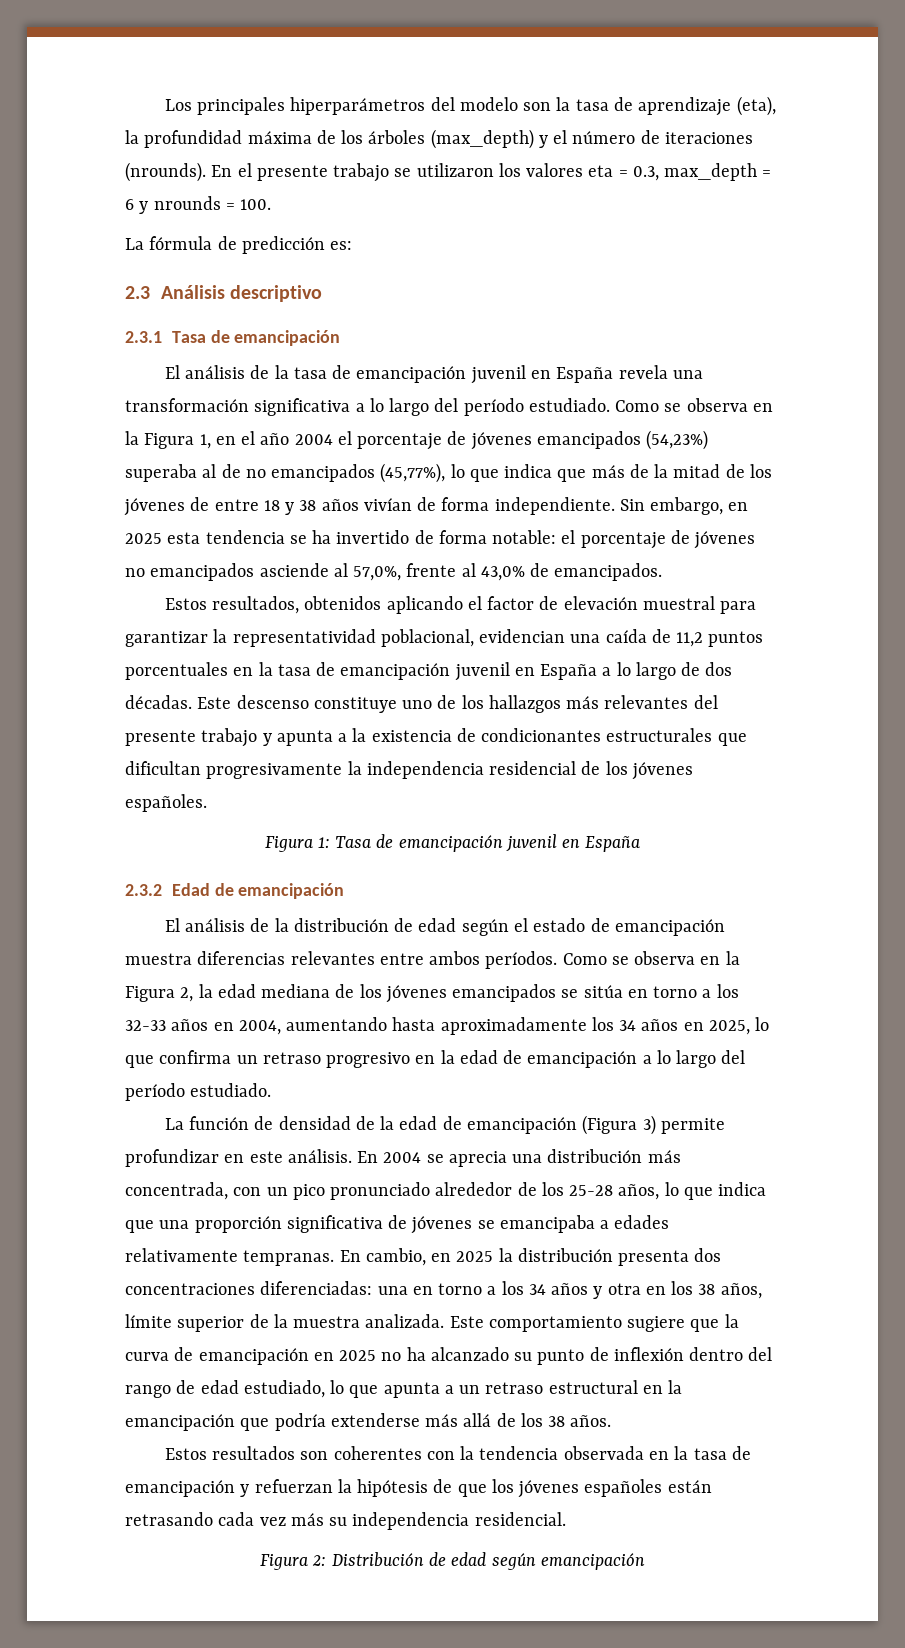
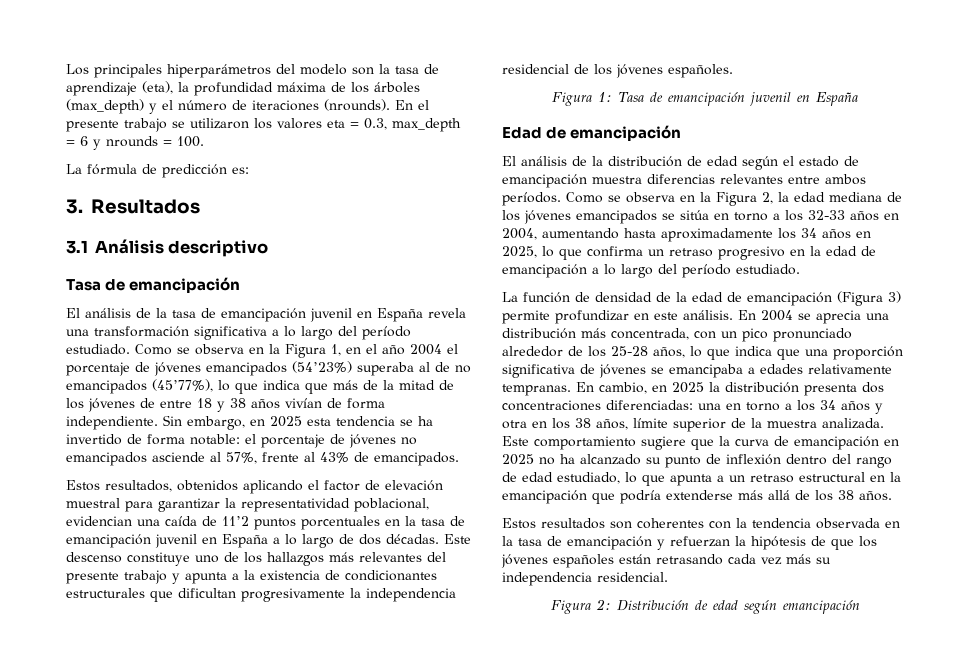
[125,286,150,299] 2.3 -> [66,199,201,214] [66,240,88,254] 3. Resultados // 3.1
[125,331,162,343] 2.3.1 -> (269, 248) none
[646,430,709,450] (54,23%) -> [292,361,352,373] (54’23%)
[380,463,446,483] (45,77%), -> [152,379,213,392] (45’77%),
[353,566,402,581] 57,0%, -> [226,452,257,464] 57%,
[480,566,525,581] 43,0% -> [320,452,349,463] 43%
[676,632,704,647] 11,2 -> [222,516,249,526] 11’2
[125,884,162,896] 2.3.2 -> (858, 99) none

